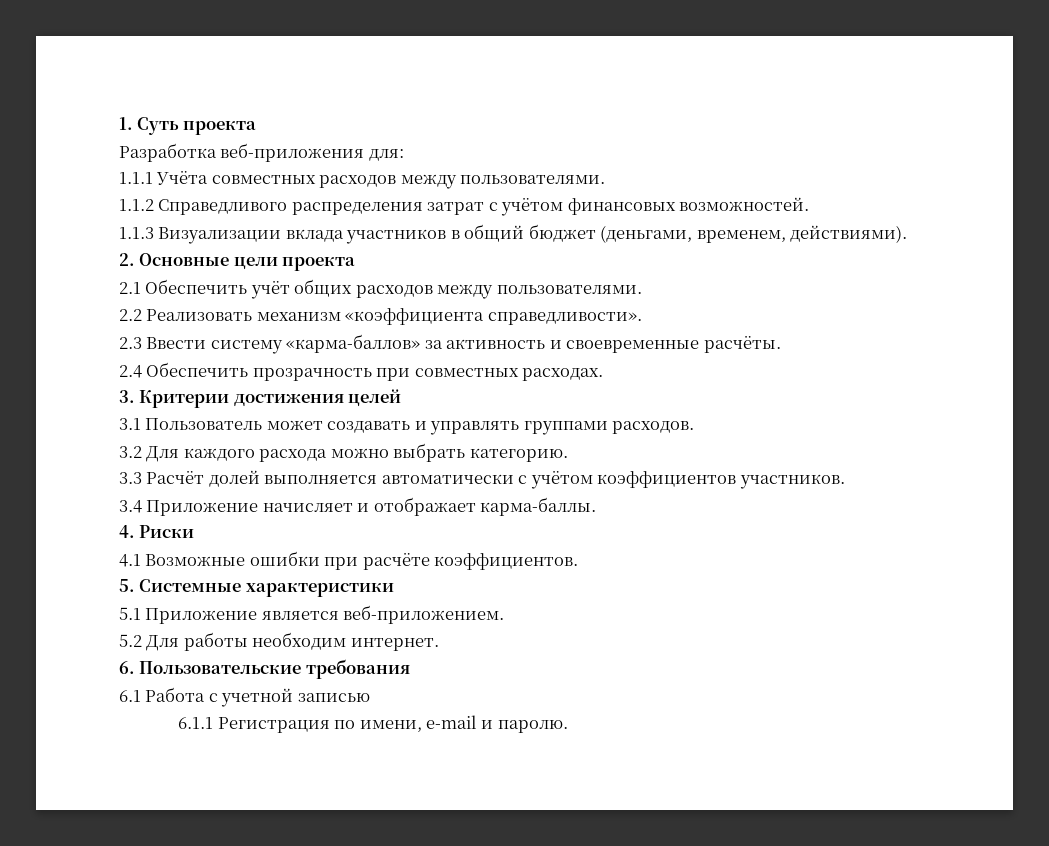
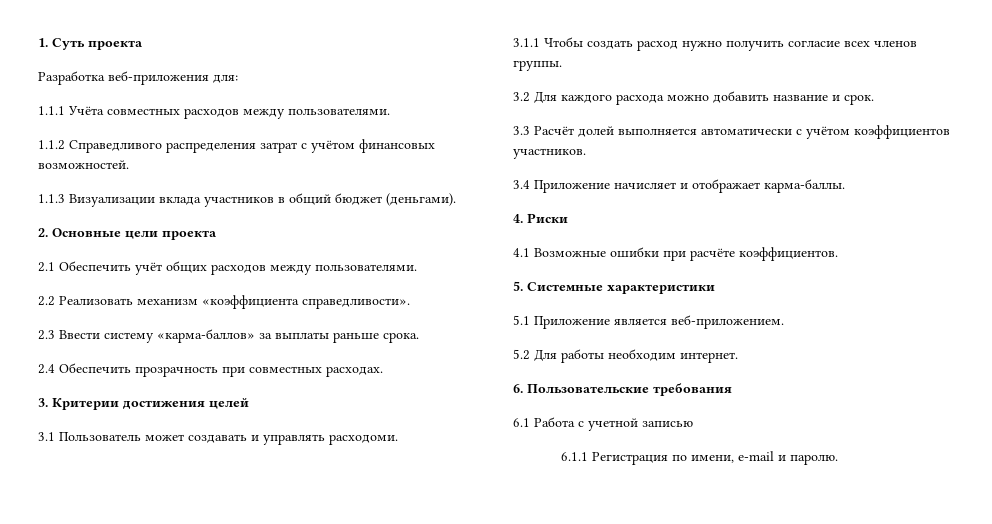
[600,225,908,243] (деньгами, временем, действиями). -> [386,193,456,206] (деньгами).
[446,336,781,353] активность и своевременные расчёты. -> [275,332,419,343] выплаты раньше срока.
[523,421,695,435] группами расходов. -> [329,434,398,445] [513,37,917,51] [513,60,562,71] расходоми. // 3.1.1 Чтобы создать расход нужно получить согласие всех членов группы.
[393,443,568,462] выбрать категорию. -> [713,91,874,105] добавить название и срок.

